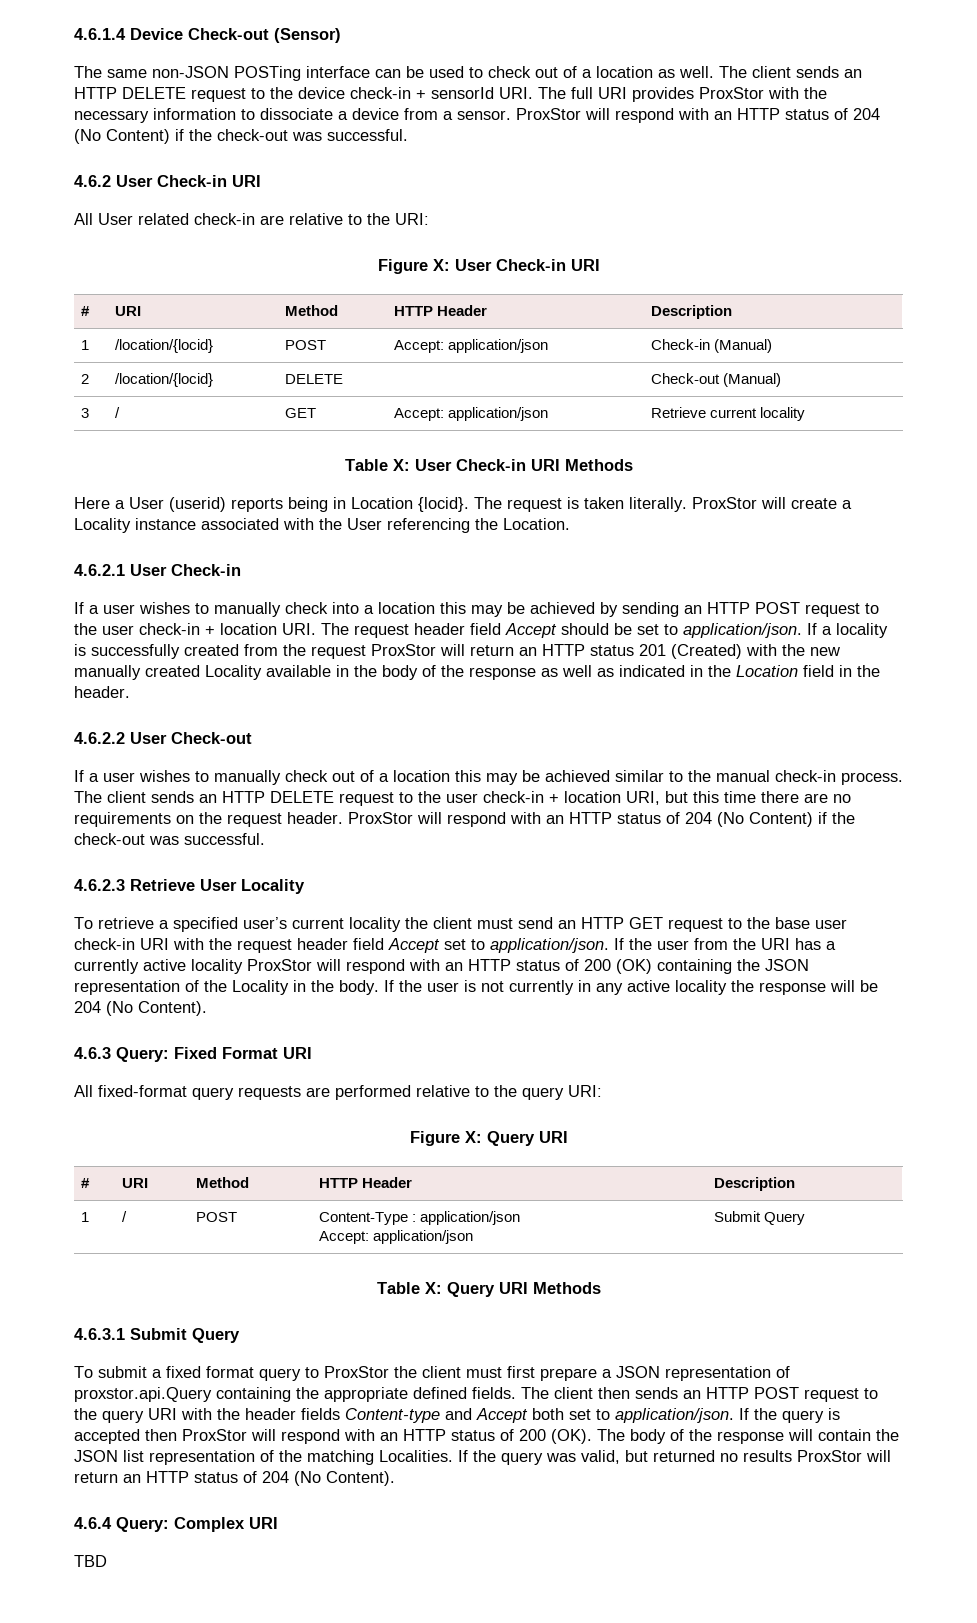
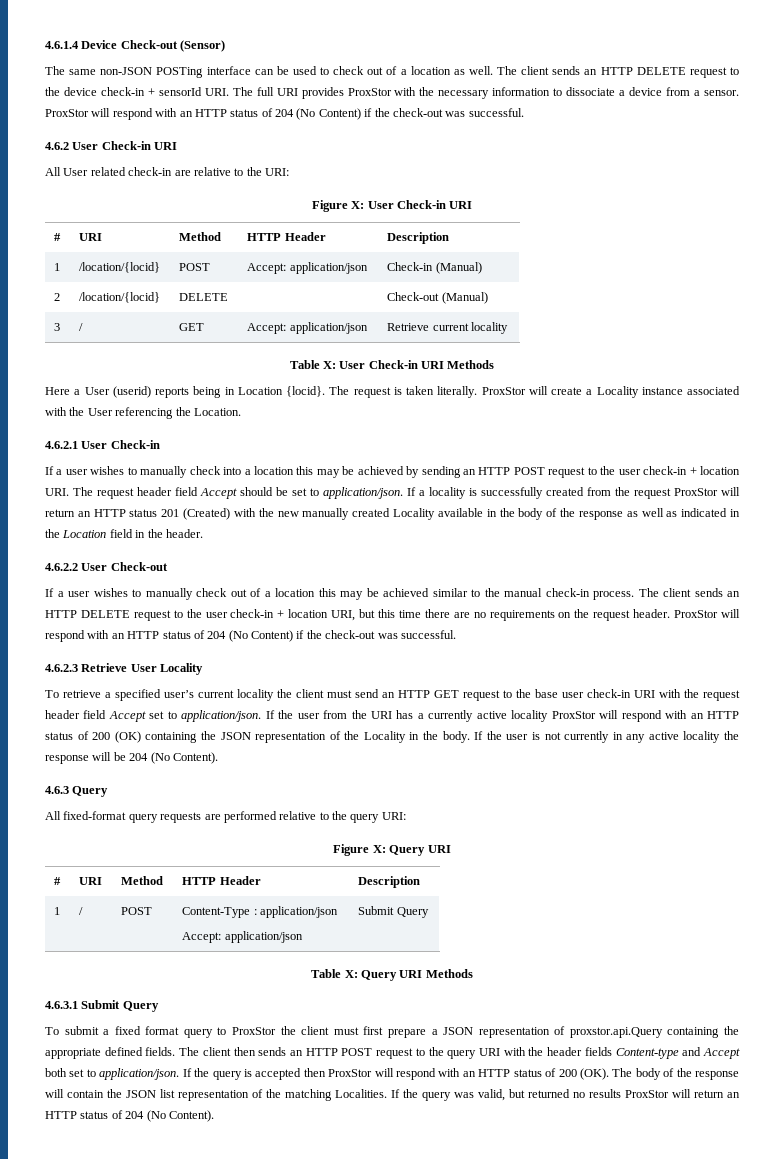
[116,1047,312,1062] Query: Fixed Format URI -> [72,786,109,797] Query
[74,1517,278,1532] [74,1555,107,1567] // 4.6.4 Query: Complex URI // TBD -> (214, 1116) none

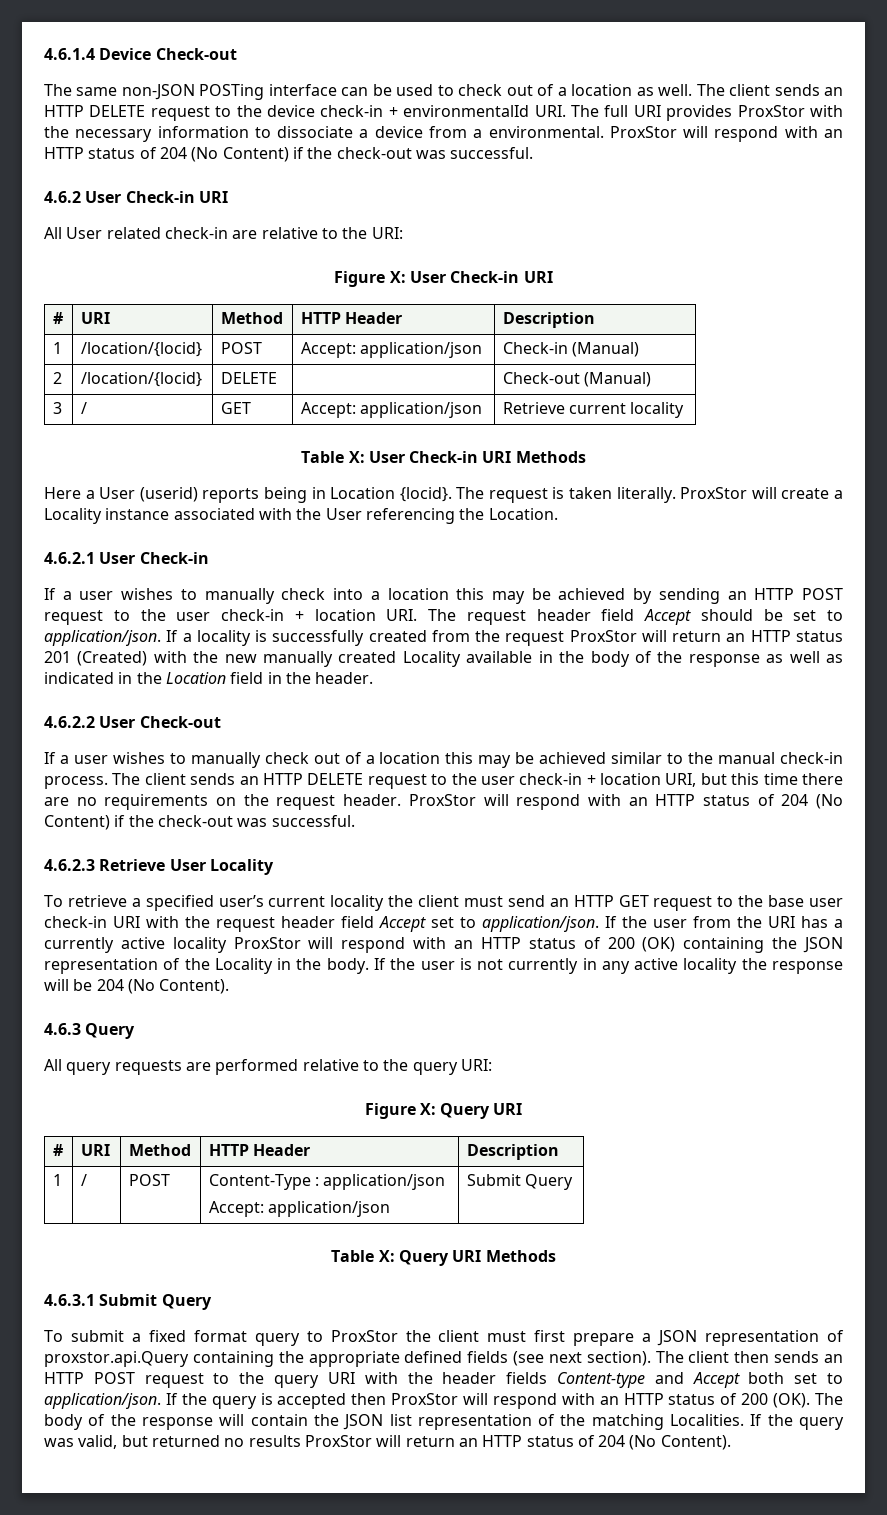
[180,40,226,52] (Sensor) -> (237, 54) none
[158,87,202,96] sensorId -> [403,105,530,117] environmentalId
[704,90,740,96] sensor. -> [488,126,604,138] environmental.
[63,811,127,820] fixed-format -> (62, 1065) none
[145,1047,176,1056] fields. -> [467,1351,651,1366] fields (see next section).

